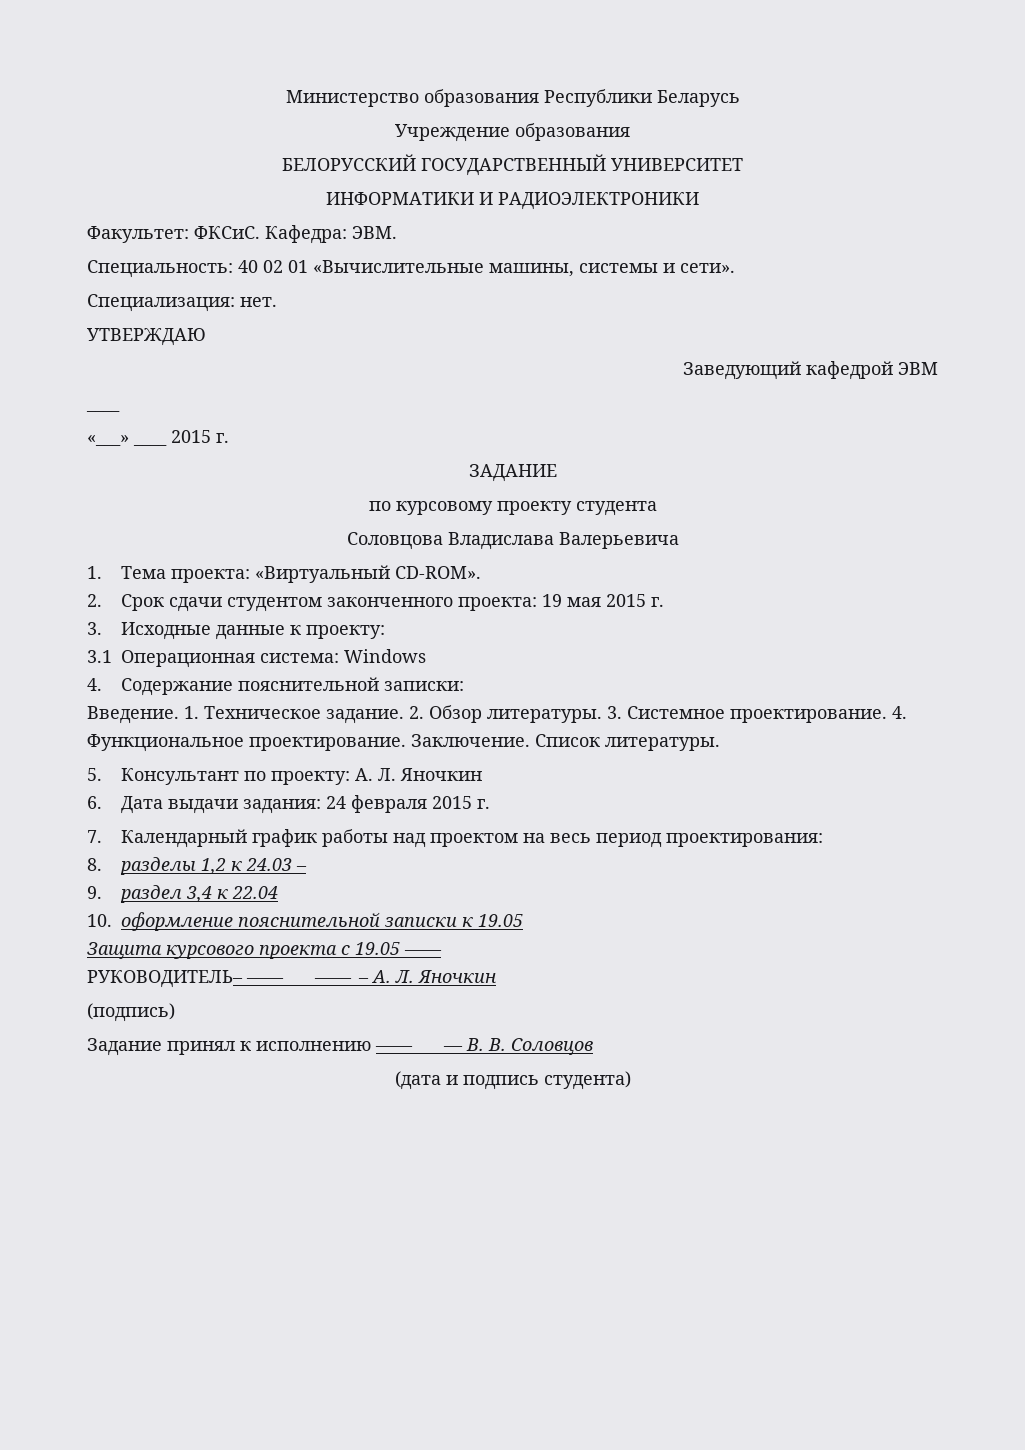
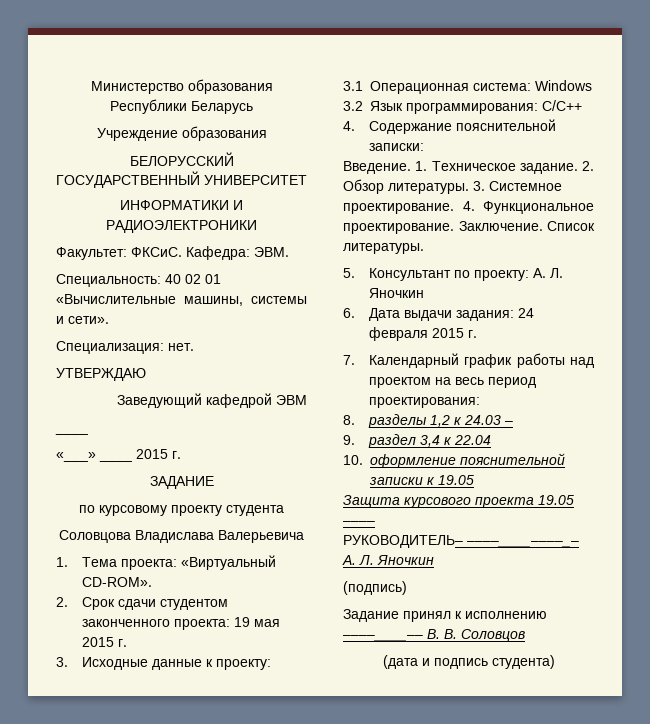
(427, 656) none -> [343,100,582,114] // 3.2 Язык программирования: C/C++
[341,945,350,955] с -> (534, 502) none

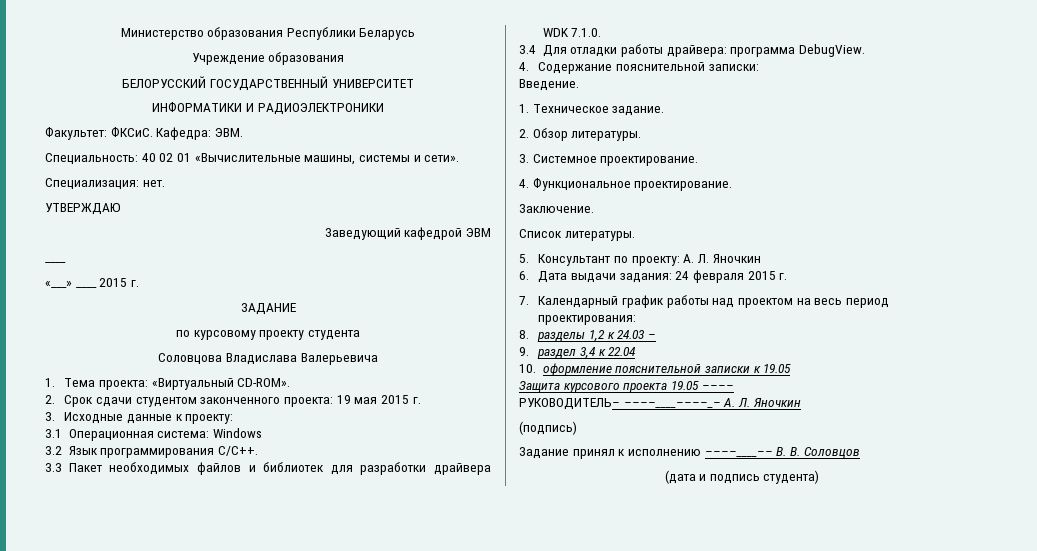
[406,100,582,114] программирования: C/C++ -> [100,446,259,458] [45,462,491,475] [542,28,602,37] [519,44,865,57] программирования C/C++. // 3.3 Пакет необходимых файлов и библиотек для разработки драйвера WDK 7.1.0. // 3.4 Для отладки работы драйвера: программа DebugView.
(411, 167) none -> (579, 85) //
(578, 168) none -> (665, 111) //
(469, 188) none -> (642, 136) //
(454, 208) none -> (699, 161) //
(454, 228) none -> (733, 186) //
(543, 226) none -> (594, 208) //

